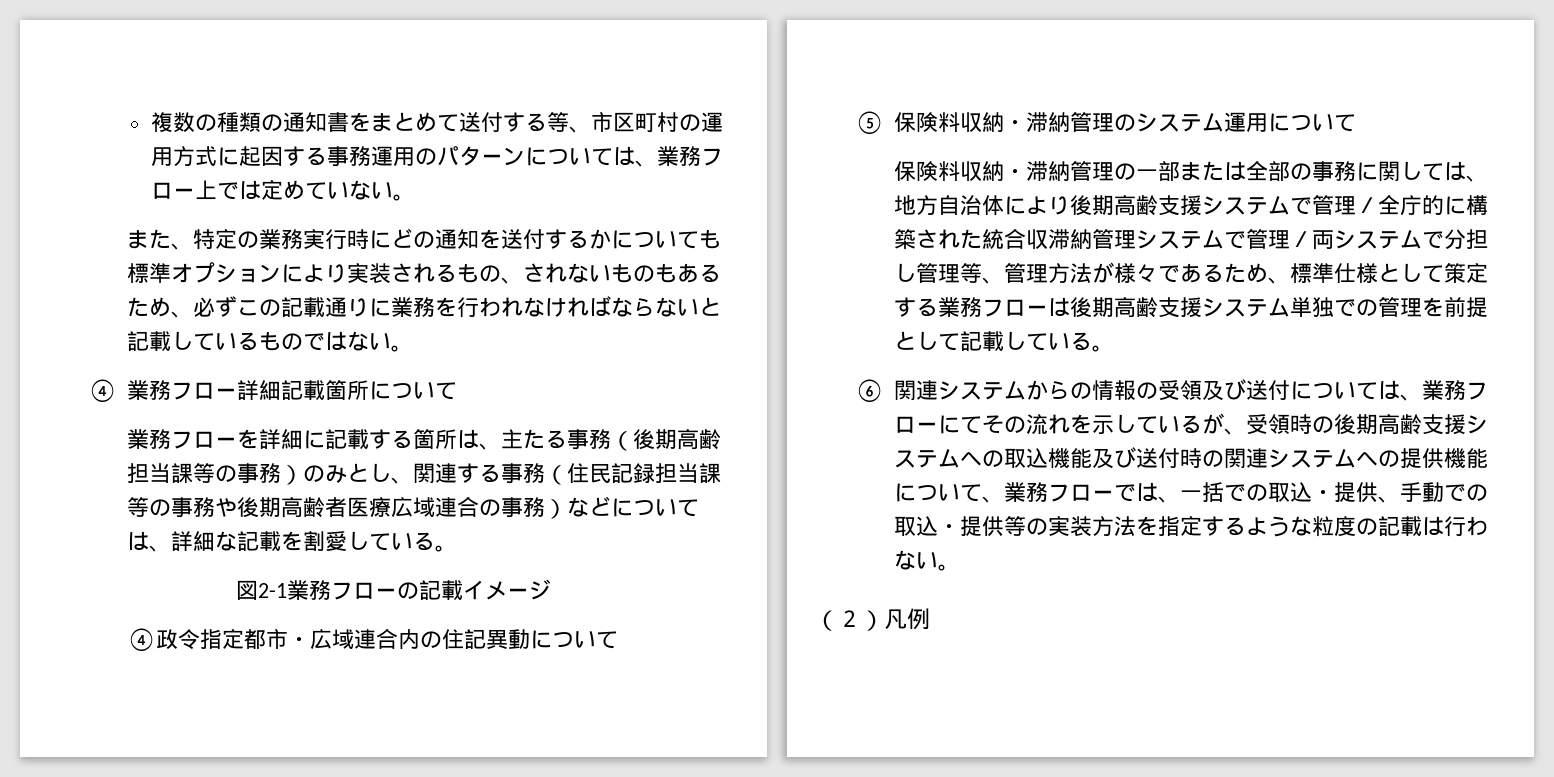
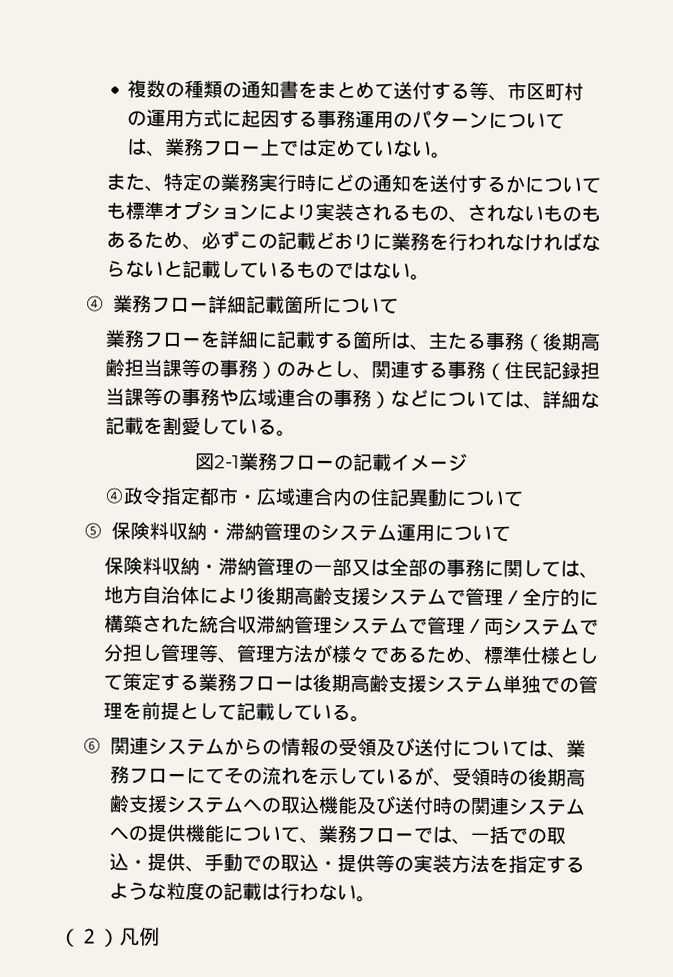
[325,297,348,317] 通 -> [315,231,355,250] どお
[237,496,392,518] 後期高齢者医療 -> (240, 398) none
[1180,161,1225,181] また -> [351,559,372,577] 又

